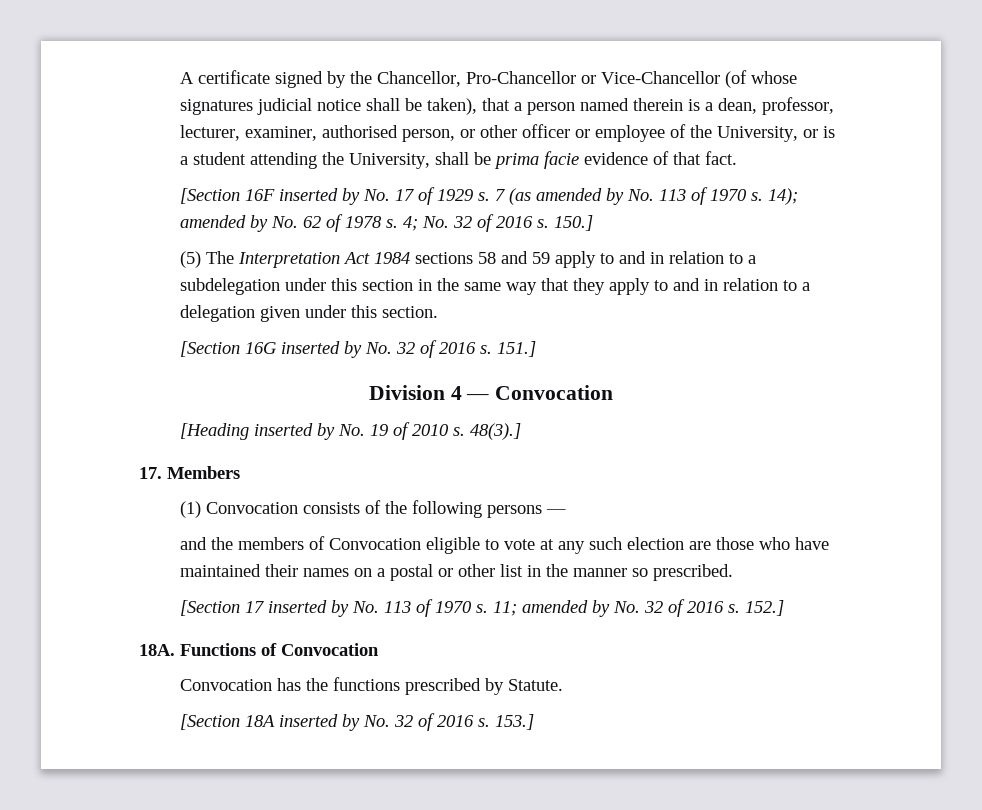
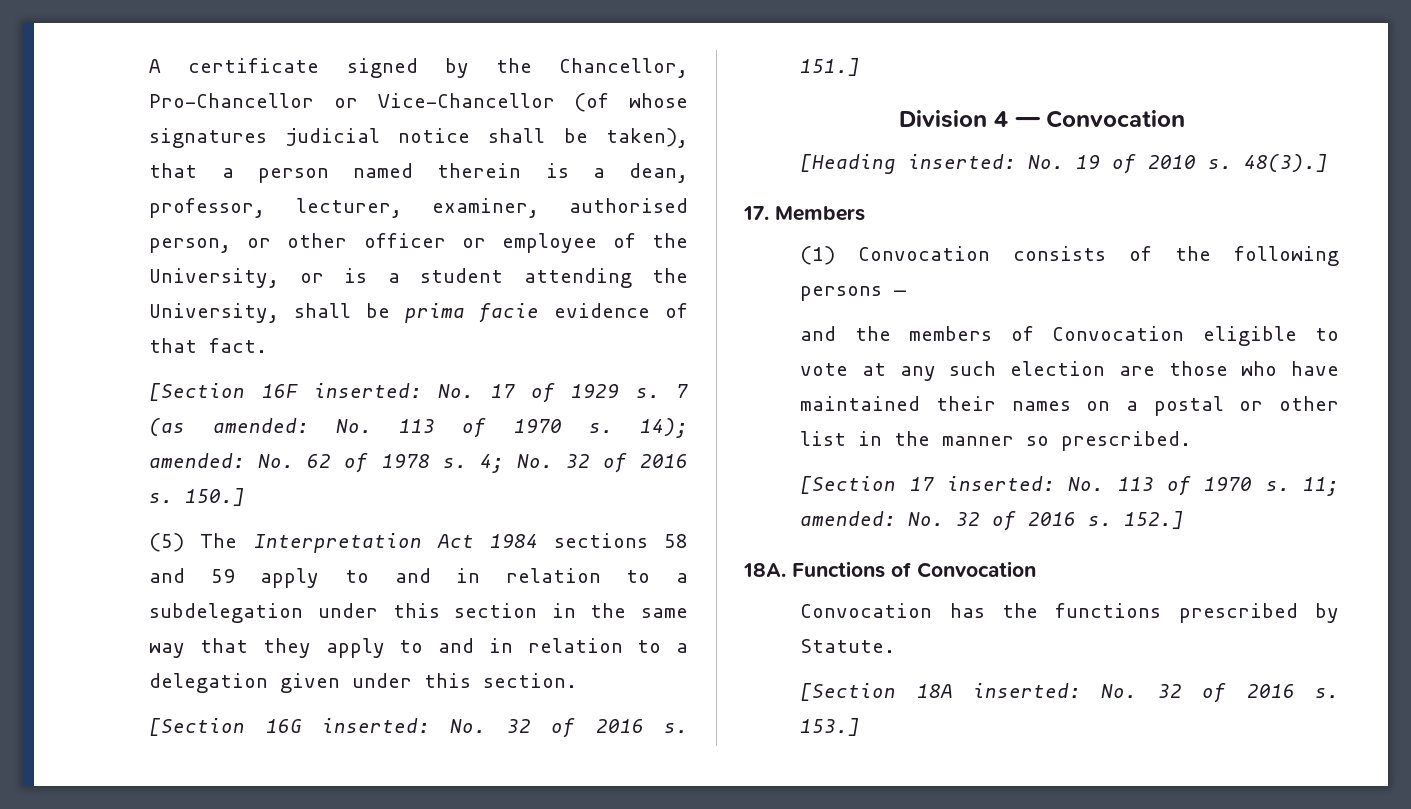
[278,188,360,205] inserted by -> [313,383,422,398] inserted:
[535,188,624,205] amended by -> [212,418,309,433] amended:
[179,215,268,232] amended by -> [149,453,246,468] amended:
[280,341,362,358] inserted by -> [322,718,431,733] inserted:
[253,423,335,440] inserted by -> [908,154,1017,169] inserted:
[267,600,349,617] inserted by -> [946,476,1055,491] inserted:
[521,600,610,617] amended by -> [800,511,897,526] amended:
[278,714,360,731] inserted by -> [973,683,1082,698] inserted:

